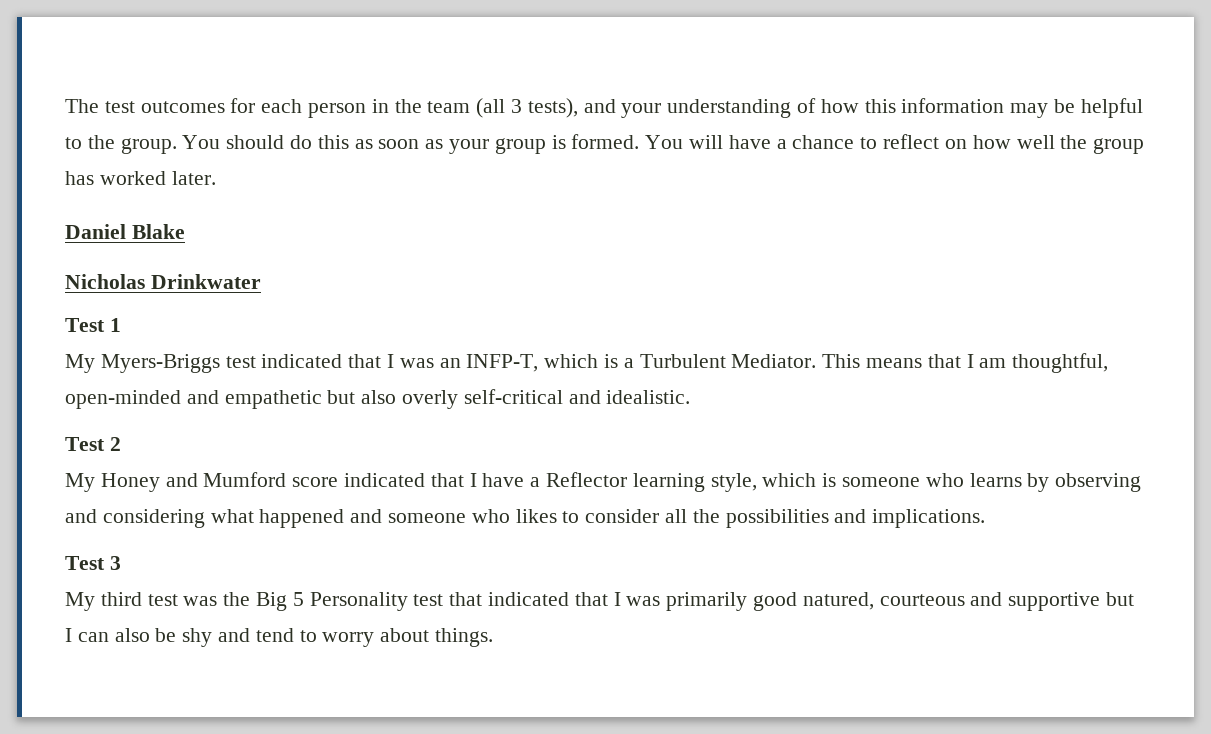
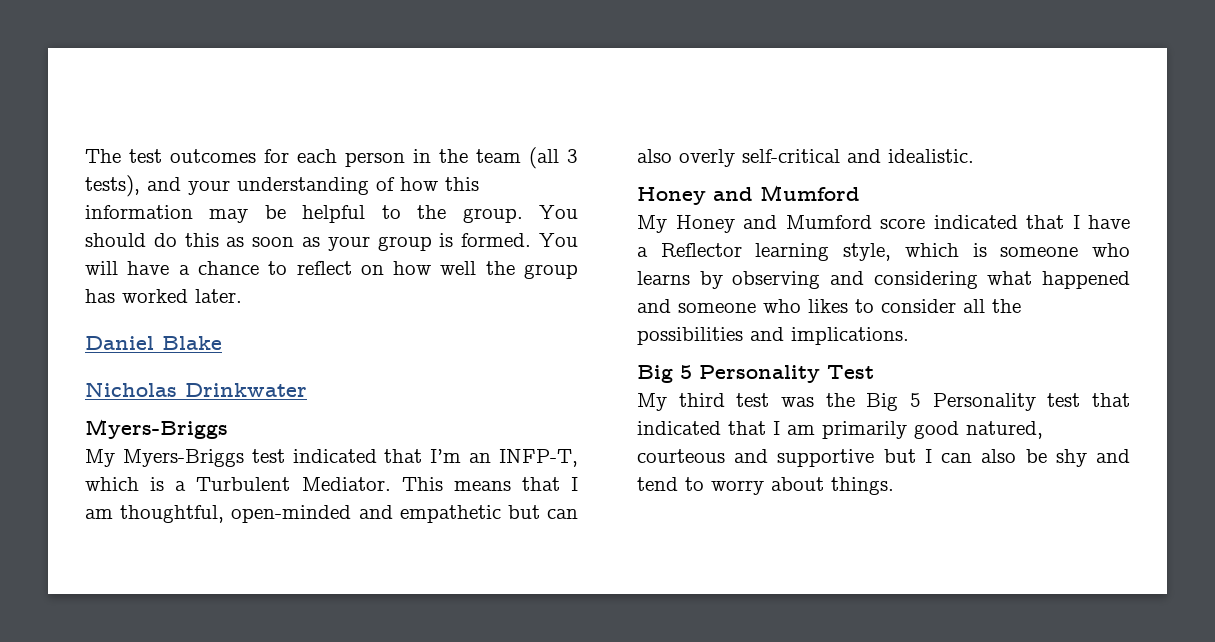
[65,318,121,332] Test 1 -> [85,419,228,439] Myers-Briggs
[387,354,434,368] I was -> [430,449,462,463] I’m
(356, 397) none -> [547,509,578,519] can
[65,437,121,451] Test 2 -> [637,185,860,205] Honey and Mumford
[65,556,121,570] Test 3 -> [637,365,874,383] Big 5 Personality Test
[626,596,661,606] was -> [787,425,815,435] am

